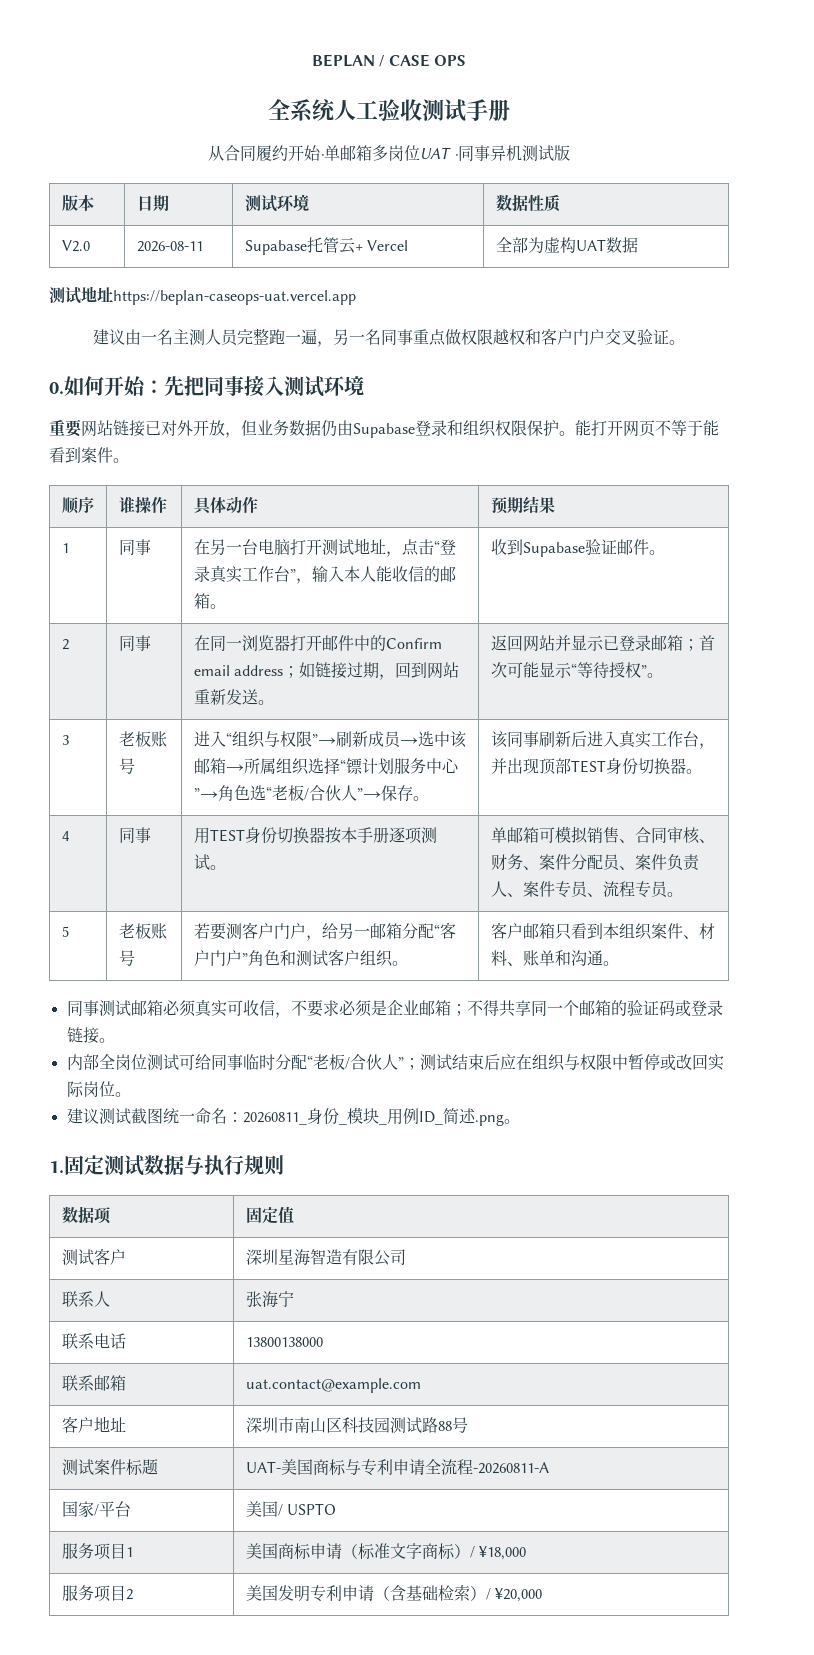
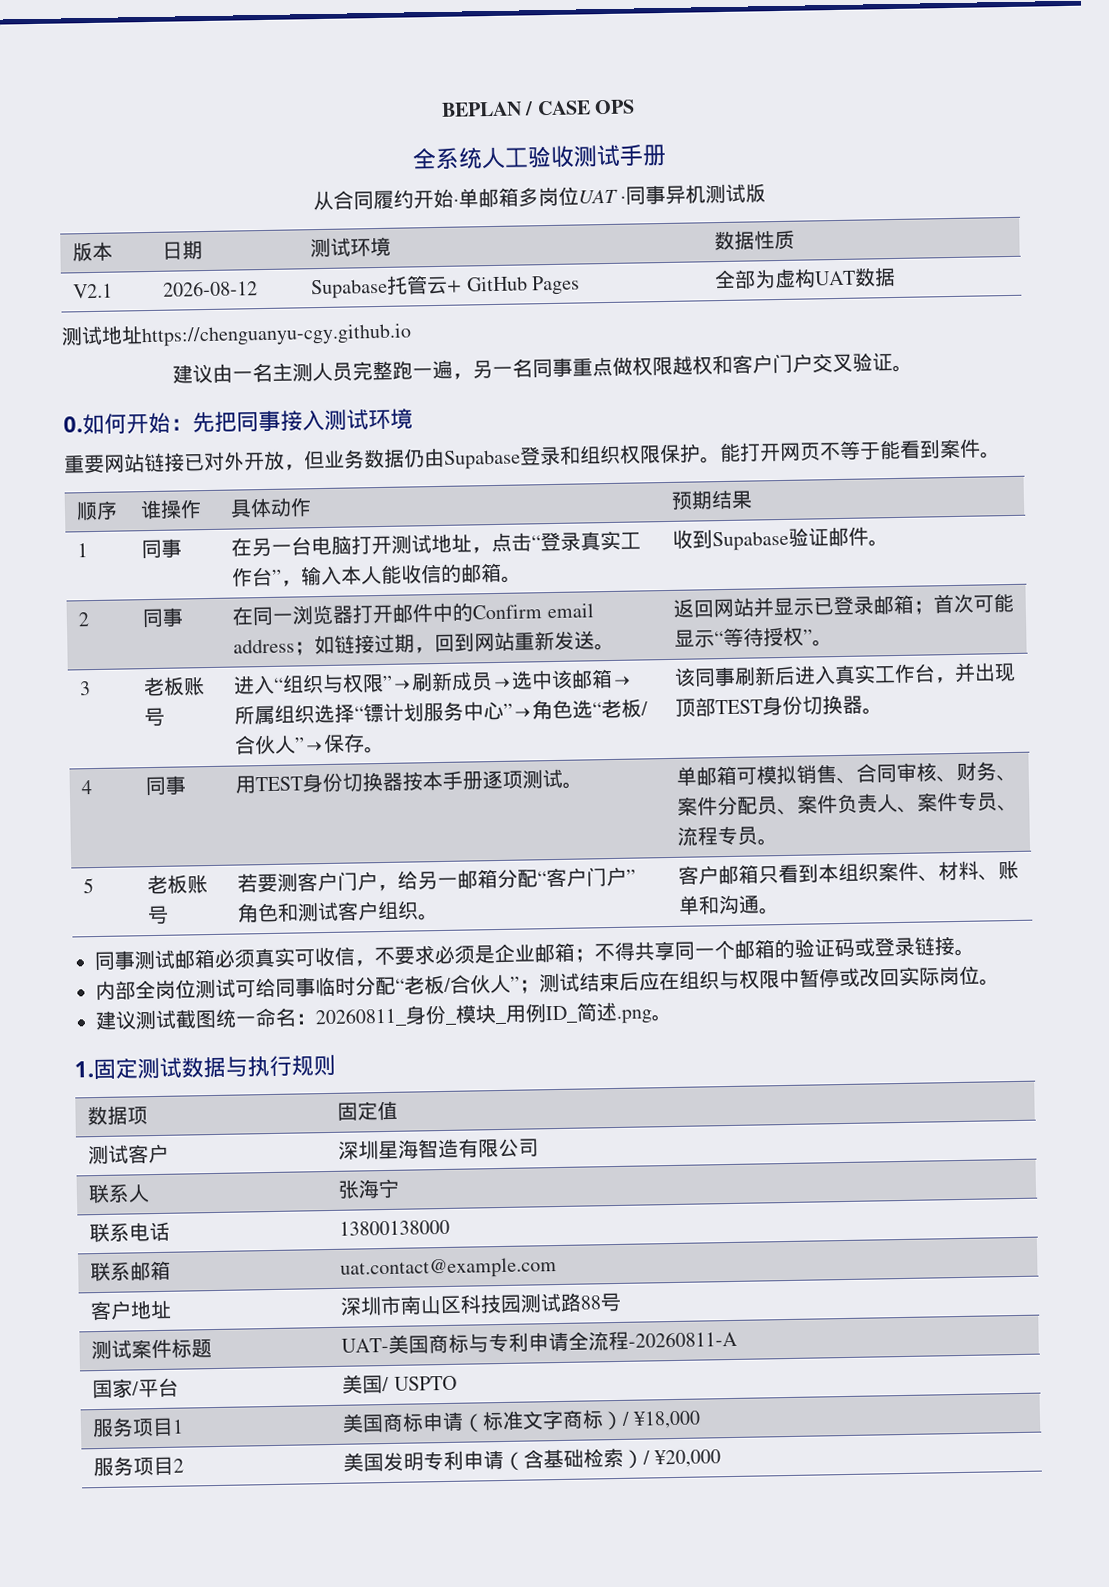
[61,240,90,252] [136,241,203,252] V2.0 | 2026-08-11 -> [73,283,114,299] [163,280,259,297] V2.1 | 2026-08-12
[367,240,409,251] Vercel -> [465,275,580,296] GitHub Pages
[113,290,356,305] https://beplan-caseops-uat.vercel.app -> [141,323,412,348] https://chenguanyu-cgy.github.io

